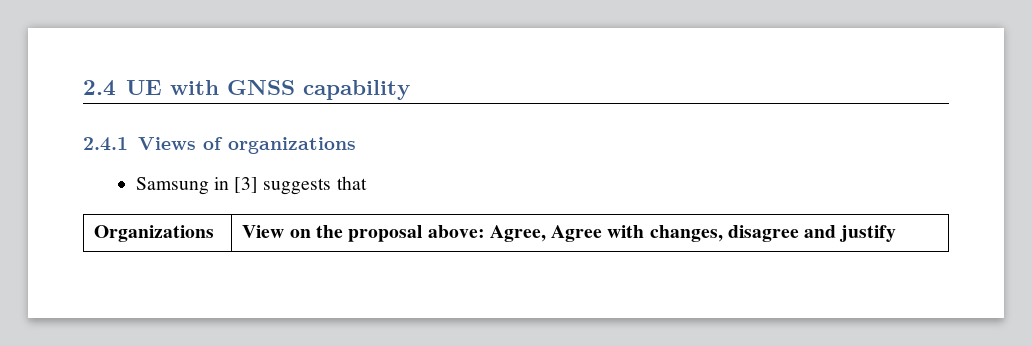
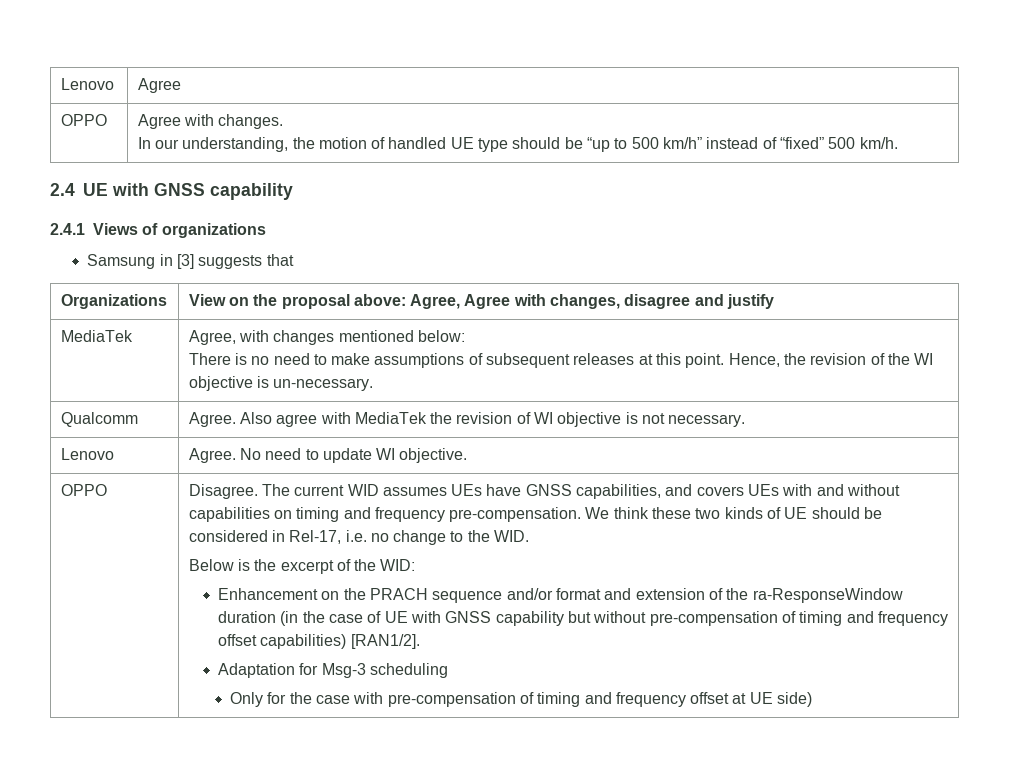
(83, 88) none -> [60,78,114,90] [137,78,181,93] [60,114,107,126] [137,114,284,129] [137,137,898,152] Lenovo | Agree // OPPO | Agree with changes. // In our understanding, the motion of handled UE type should be “up to 500 km/h” instead of “fixed” 500 km/h. //
(897, 233) none -> [60,330,133,342] [188,330,465,345] [188,353,934,368] [188,376,374,391] [60,412,138,427] [188,412,746,427] [60,448,114,460] [188,448,468,463] [60,484,107,496] [188,484,901,499] [188,507,883,522] [188,530,530,545] [188,559,416,574] [218,588,903,603] [218,611,948,626] [218,634,420,649] [218,663,449,678] [229,692,813,707] // MediaTek | Agree, with changes mentioned below: // There is no need to make assumptions of subsequent releases at this point. Hence, the revision of the WI objective is un-necessary. // Qualcomm | Agree. Also agree with MediaTek the revision of WI objective is not necessary. // Lenovo | Agree. No need to update WI objective. // OPPO | Disagree. The current WID assumes UEs have GNSS capabilities, and covers UEs with and without capabilities on timing and frequency pre-compensation. We think these two kinds of UE should be considered in Rel-17, i.e. no change to the WID. // Below is the excerpt of the WID: // Enhancement on the PRACH sequence and/or format and extension of the ra-ResponseWindow duration (in the case of UE with GNSS capability but without pre-compensation of timing and frequency offset capabilities) [RAN1/2]. // Adaptation for Msg-3 scheduling // Only for the case with pre-compensation of timing and frequency offset at UE side)

